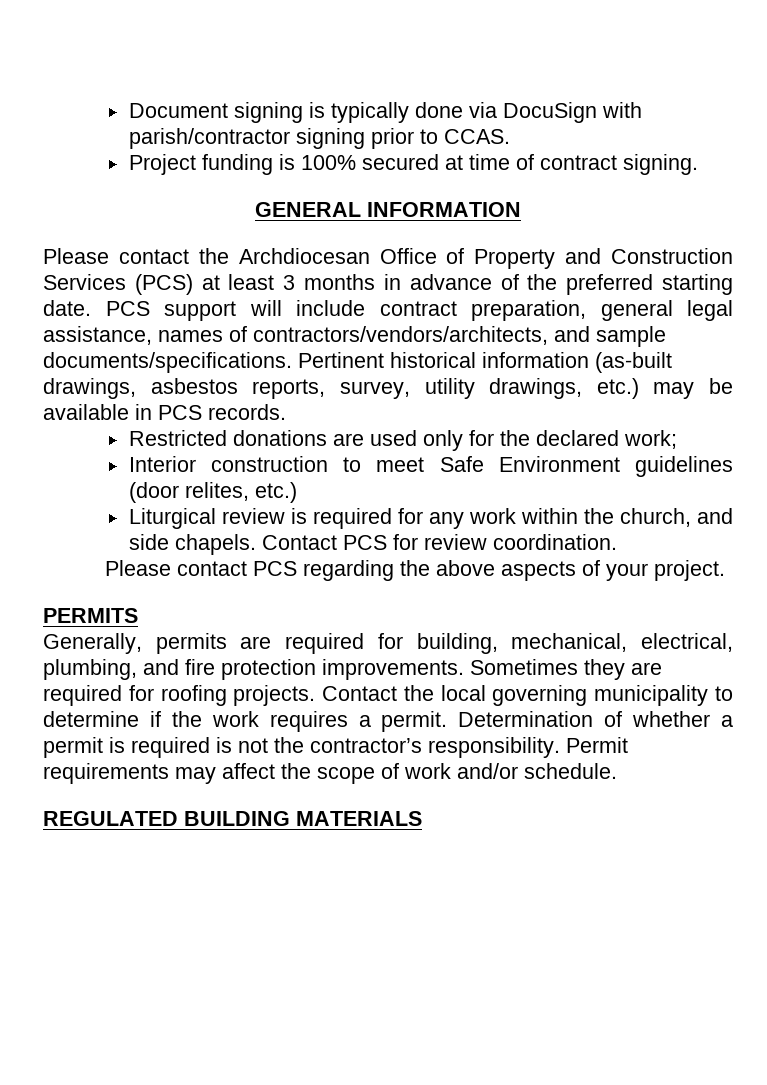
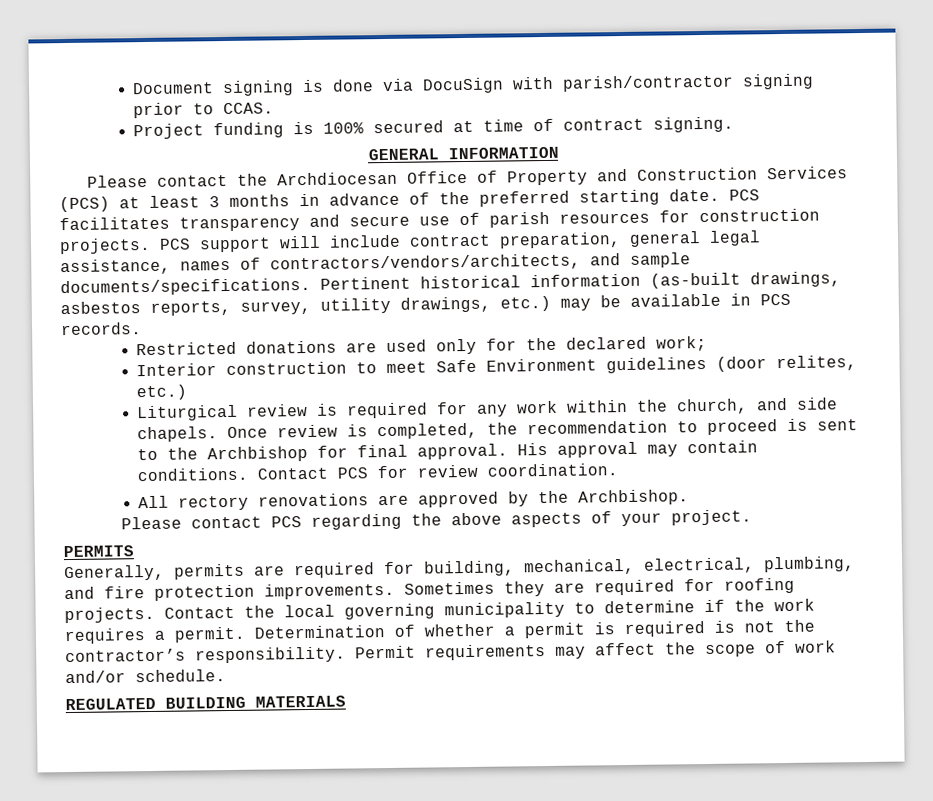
[330,102,409,123] typically -> (325, 86) none
(150, 308) none -> [59,208,820,232] [59,237,191,255] facilitates transparency and secure use of parish resources for construction projects. PCS
(256, 544) none -> [227,418,859,440] [137,440,759,463] [137,467,249,482] Once review is completed, the recommendation to proceed is sent to the Archbishop for final approval. His approval may contain conditions.
(617, 542) none -> [138,489,690,511] // All rectory renovations are approved by the Archbishop.

